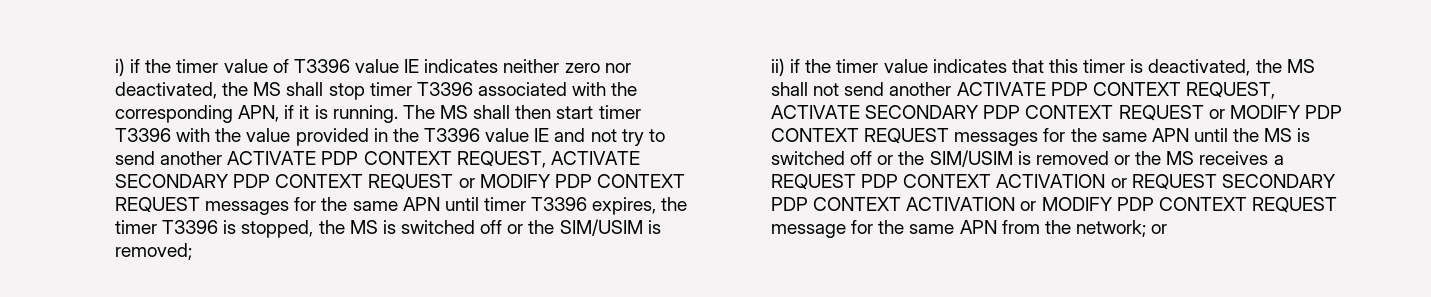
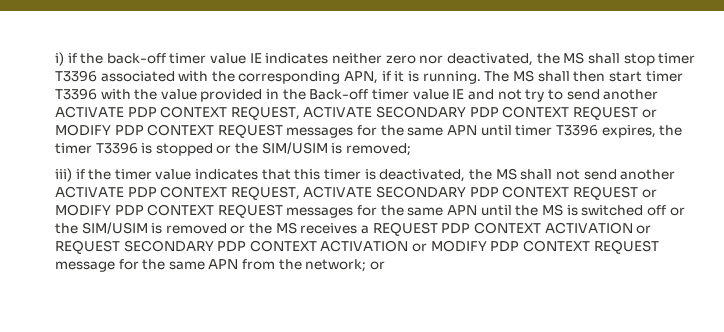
[176,59,400,73] timer value of T3396 value -> [106,53,247,64] back-off timer value
[424,128,481,142] T3396 -> [309,89,410,100] Back-off timer
[241,220,503,238] stopped, the MS is switched off -> [155,143,213,156] stopped
[771,58,786,76] ii) -> [54,168,72,182] iii)

